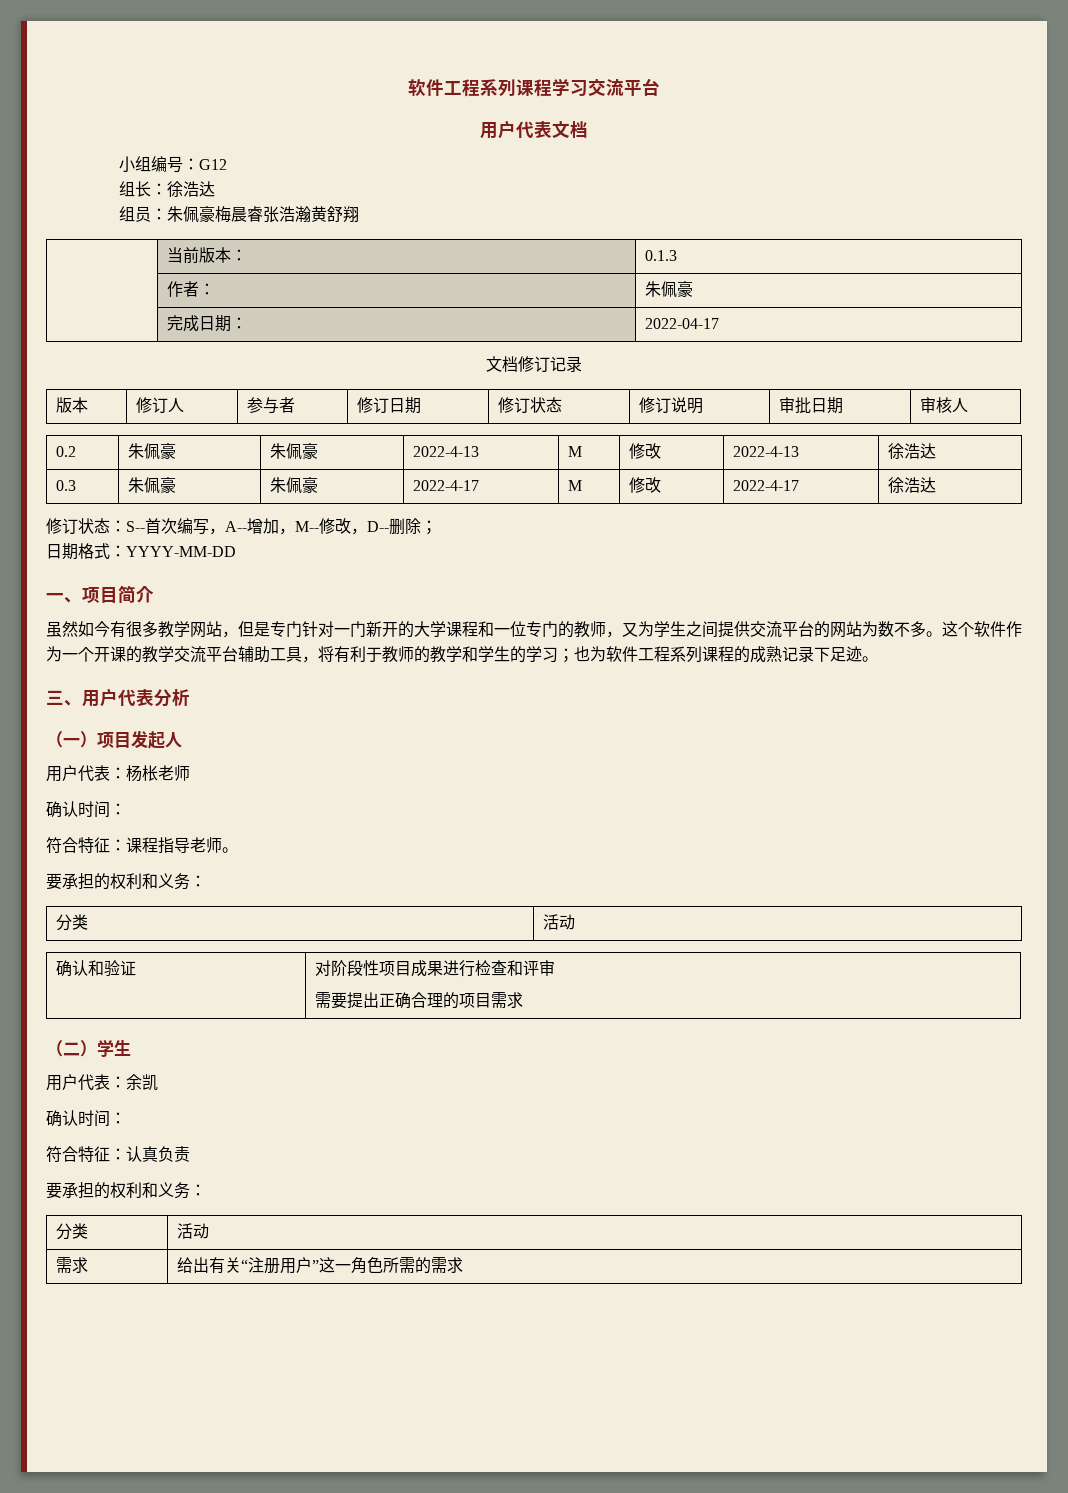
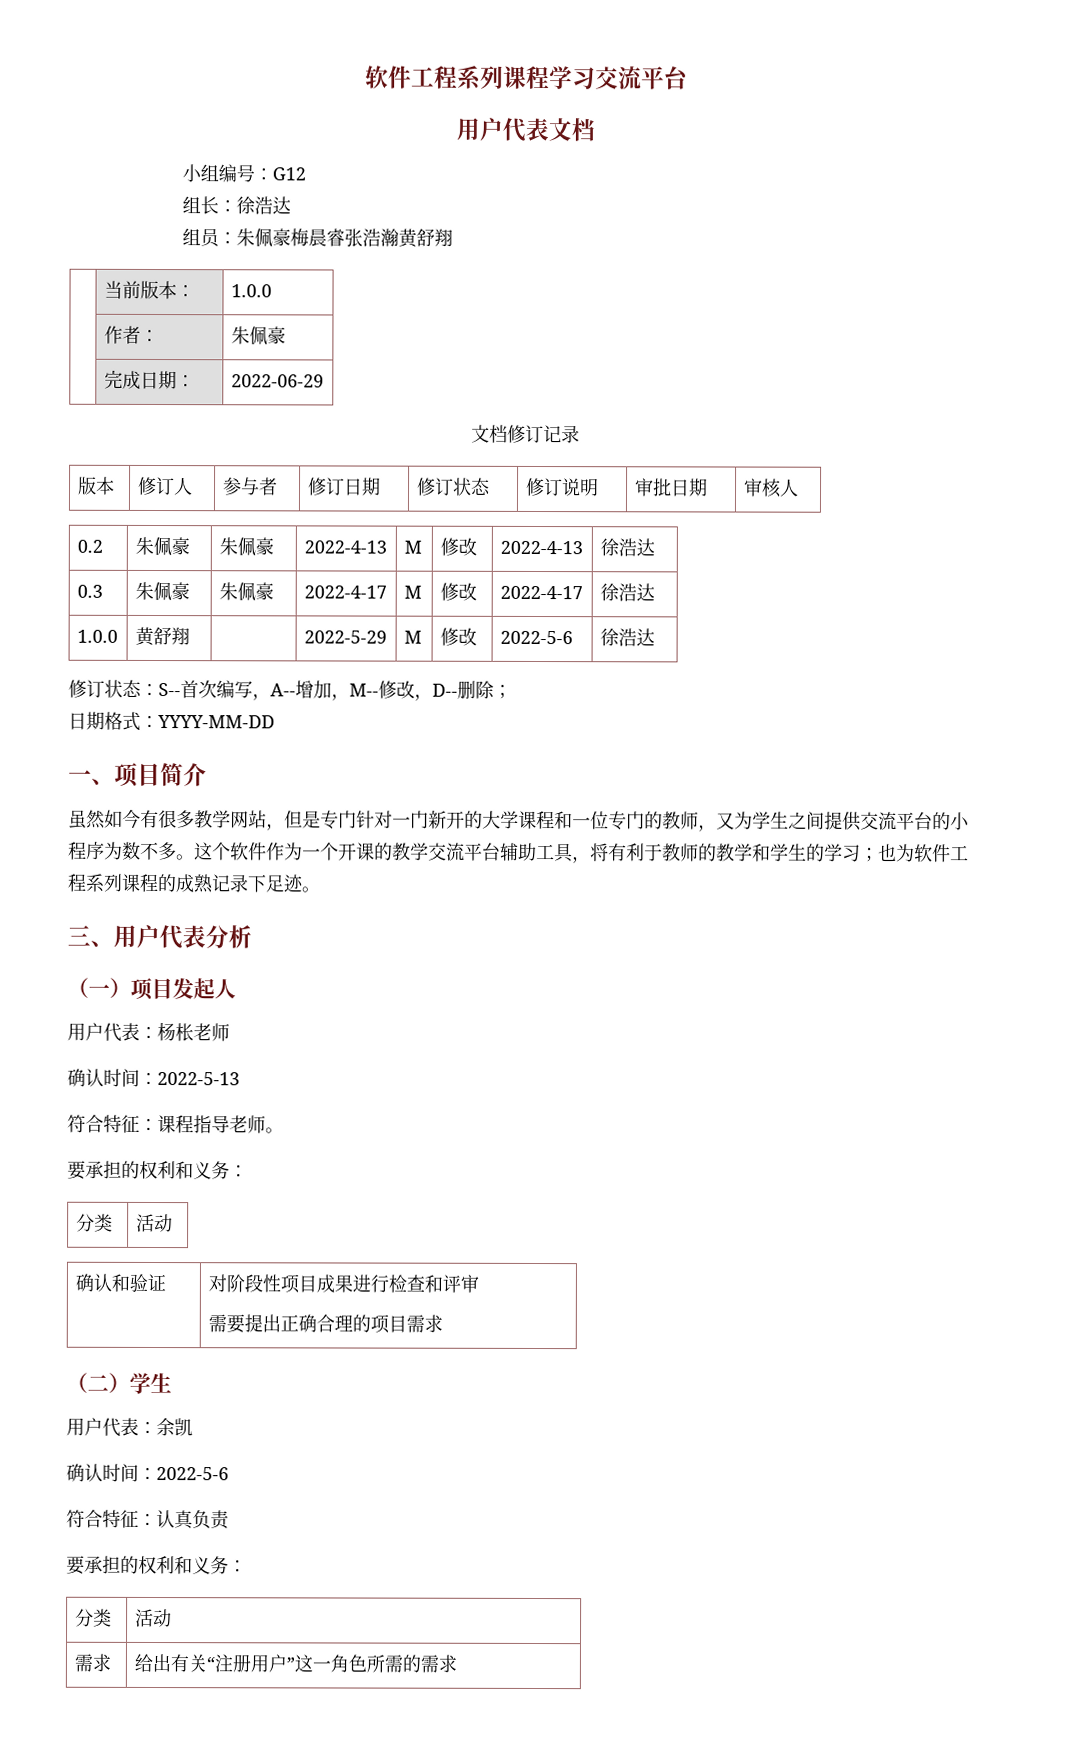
[644,250,677,261] 0.1.3 -> [230,284,272,298] 1.0.0
[644,318,719,329] 2022-04-17 -> [230,374,324,388] 2022-06-29
(936, 485) none -> [76,629,118,643] [134,626,190,647] [303,630,387,644] [403,630,422,644] [439,627,477,646] [499,630,573,645] [599,628,655,647] // 1.0.0 | 黄舒翔 | | 2022-5-29 | M | 修改 | 2022-5-6 | 徐浩达
[830,621,862,638] 网站 -> [950,812,970,831] [68,841,105,860] 小程序
(126, 809) none -> [157,1072,240,1086] 2022-5-13
(126, 1118) none -> [156,1467,229,1481] 2022-5-6

